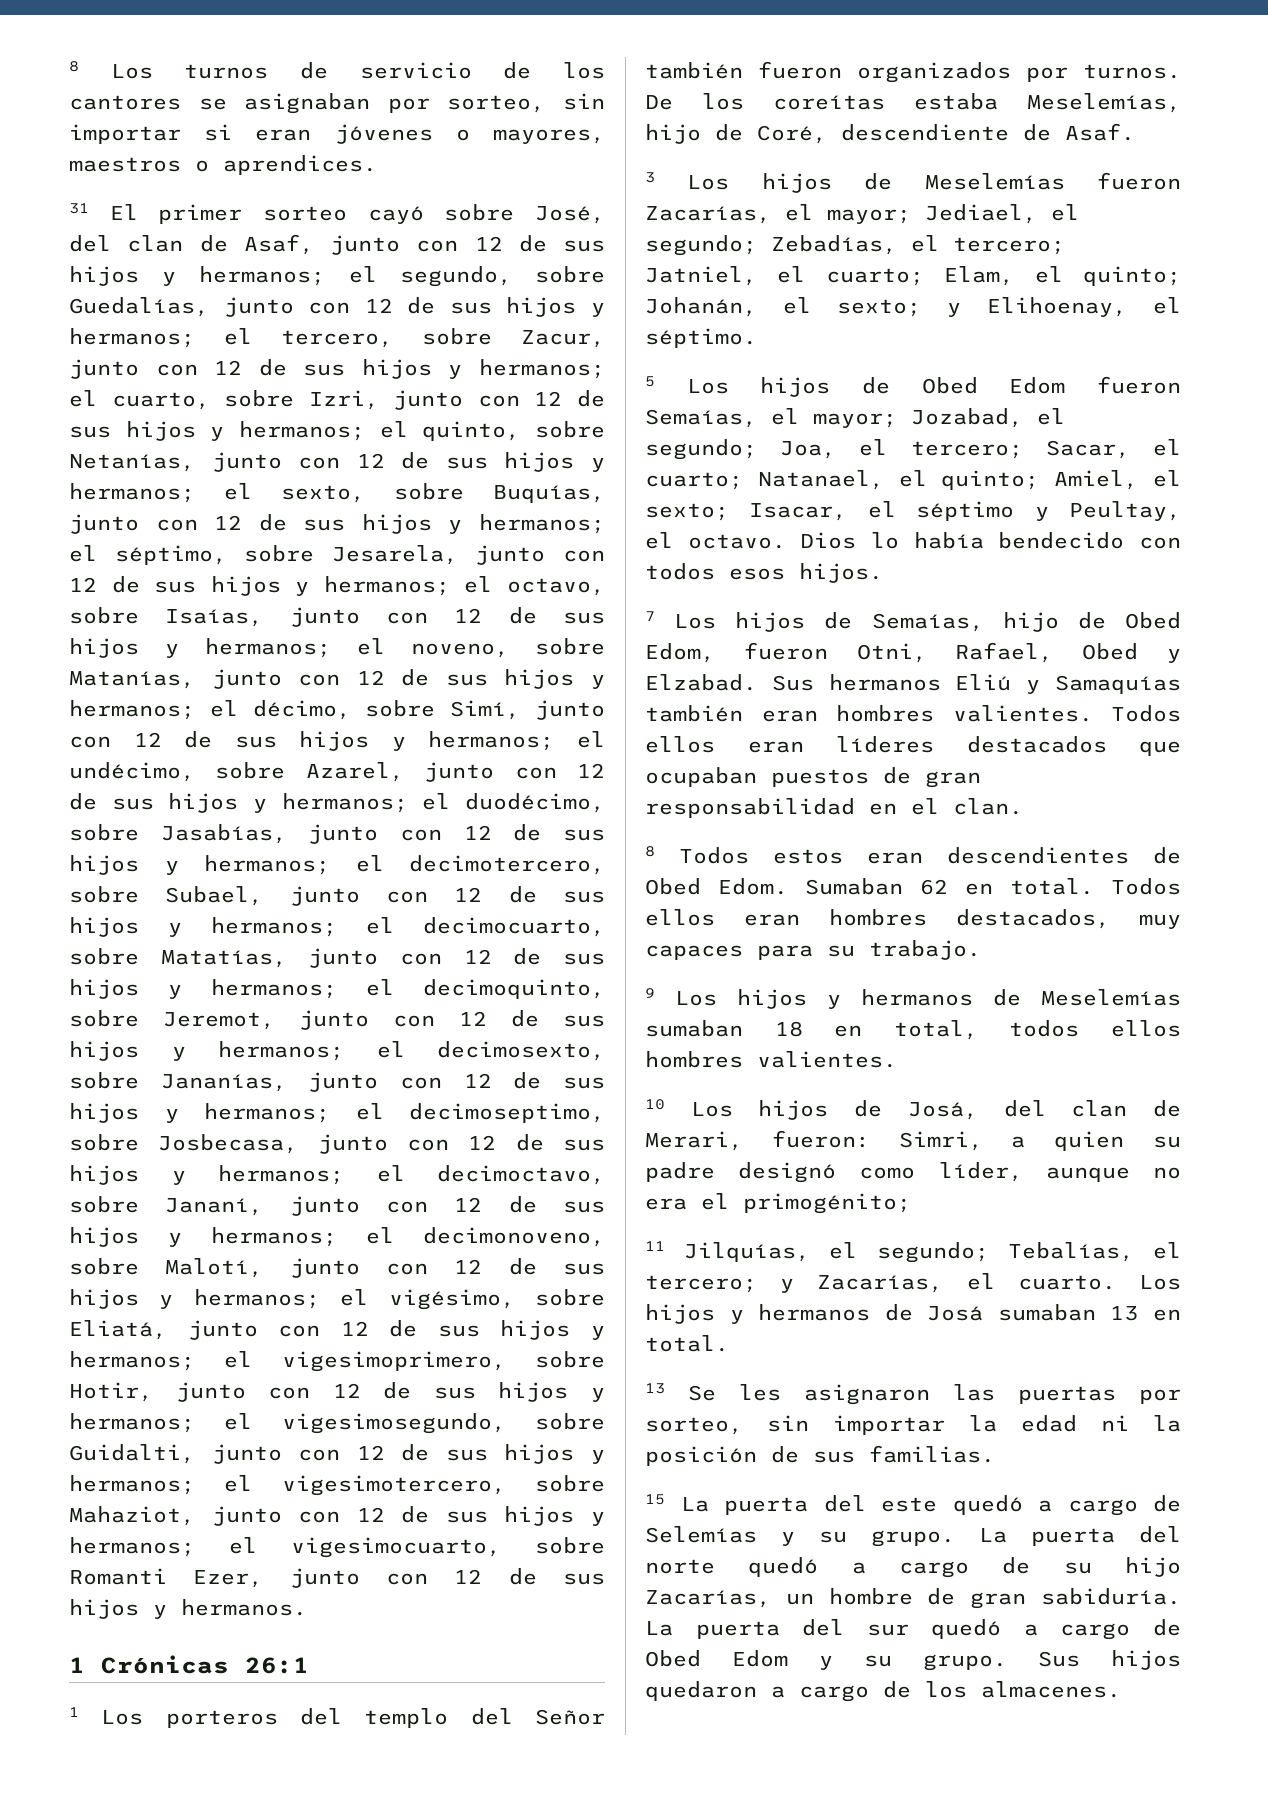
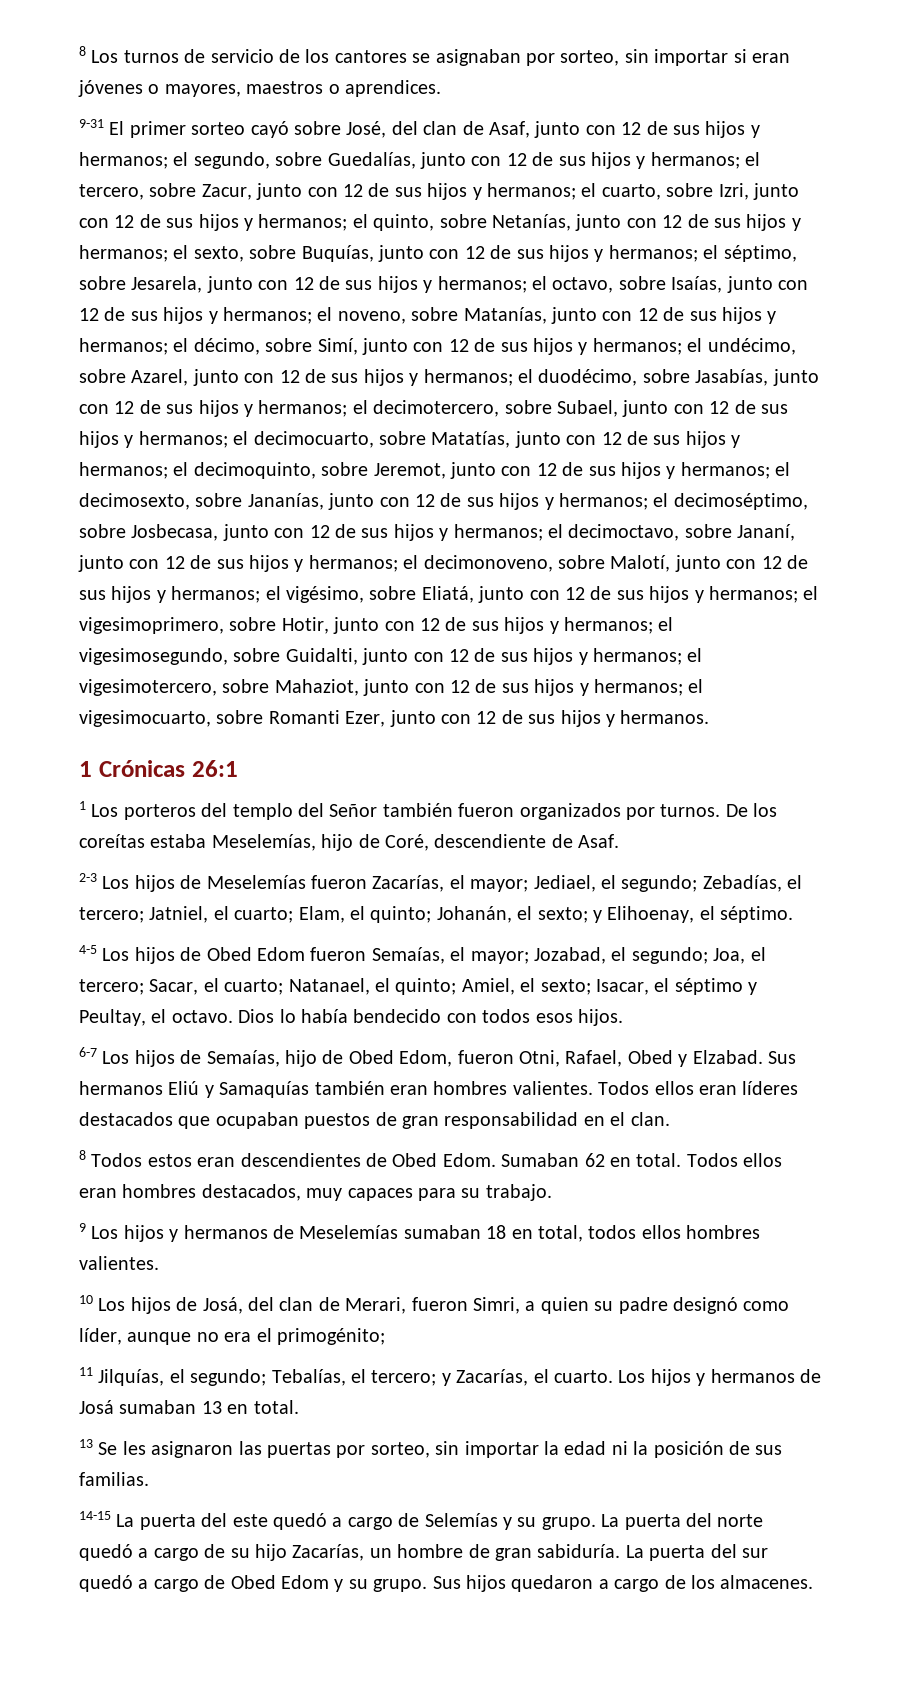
[69,203,89,214] 31 -> [79,119,104,128] 9-31
[409,1103,605,1123] decimoseptimo, -> [673,493,808,510] decimoséptimo,
[645,172,655,183] 3 -> [79,873,97,882] 2-3
[645,376,655,387] 5 -> [79,945,97,954] 4-5
[645,611,655,621] 7 -> [79,1047,97,1057] 6-7
[771,1130,870,1148] fueron: -> [411,1297,468,1311] fueron
[645,1494,665,1505] 15 -> [79,1511,111,1520] 14-15

